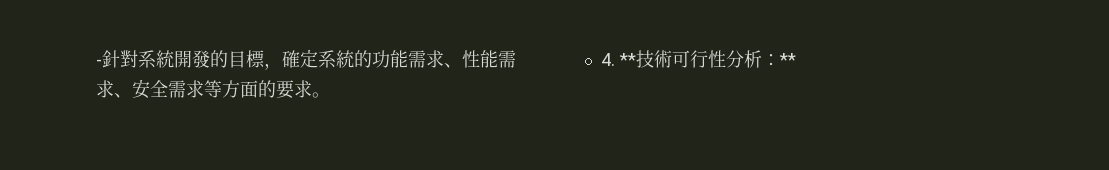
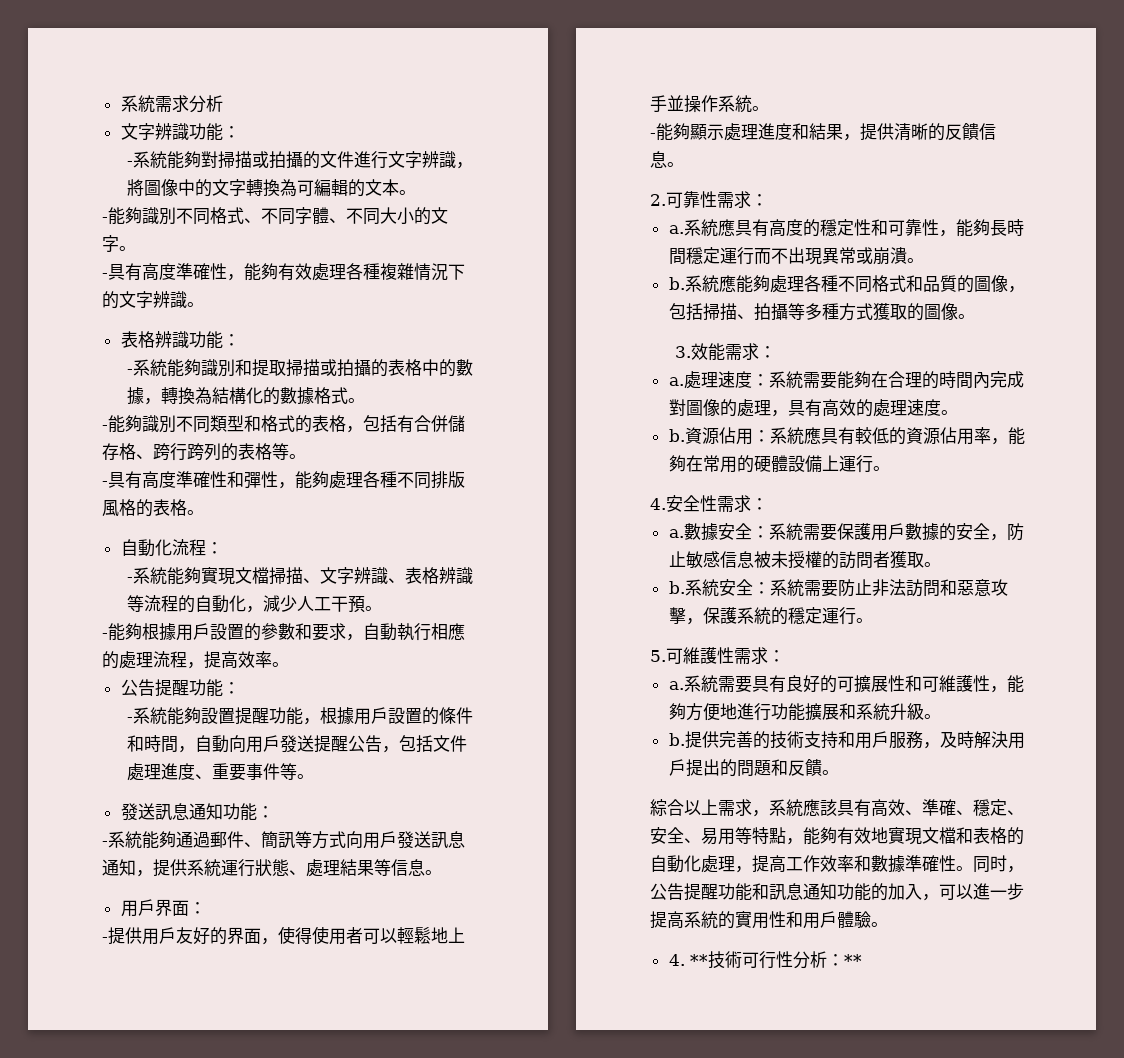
[96,49,516,70] [96,79,312,99] -針對系統開發的目標，確定系統的功能需求、性能需求、安全需求等方面的要求 -> [120,95,223,113] [120,123,240,141] [127,151,474,169] [127,179,417,197] [102,207,448,225] [102,235,136,252] [102,263,465,281] [102,291,204,309] [120,331,240,349] [127,359,474,377] [127,387,366,405] [102,415,465,433] [102,443,306,461] [102,471,465,489] [102,499,204,517] [120,539,223,557] [127,567,474,585] [127,595,383,613] [102,623,465,641] [102,651,289,669] [120,679,240,697] [127,707,474,725] [127,735,468,753] [127,763,315,781] [120,803,274,821] [102,831,465,849] [102,859,442,877] [120,899,206,917] [102,926,465,945] [650,95,769,113] [650,123,996,141] [650,151,684,168] [650,191,768,208] [668,219,1024,237] [668,247,924,265] [668,275,1025,293] [668,303,975,321] [675,343,777,361] [668,371,1024,389] [668,399,958,417] [668,427,1025,445] [668,455,890,473] [650,495,768,512] [668,523,1024,541] [668,551,941,569] [668,579,1008,597] [668,607,873,625] [650,647,785,664] [668,675,1024,693] [668,703,941,721] [668,731,1025,749] [668,759,839,777] [650,799,1024,817] [650,827,1024,845] [650,855,1024,873] [650,883,1024,901] [650,911,871,929] 系統需求分析 // 文字辨識功能： // -系統能夠對掃描或拍攝的文件進行文字辨識，將圖像中的文字轉換為可編輯的文本。 // -能夠識別不同格式、不同字體、不同大小的文字。 // -具有高度準確性，能夠有效處理各種複雜情況下的文字辨識。 // 表格辨識功能： // -系統能夠識別和提取掃描或拍攝的表格中的數據，轉換為結構化的數據格式。 // -能夠識別不同類型和格式的表格，包括有合併儲存格、跨行跨列的表格等。 // -具有高度準確性和彈性，能夠處理各種不同排版風格的表格。 // 自動化流程： // -系統能夠實現文檔掃描、文字辨識、表格辨識等流程的自動化，減少人工干預。 // -能夠根據用戶設置的參數和要求，自動執行相應的處理流程，提高效率。 // 公告提醒功能： // -系統能夠設置提醒功能，根據用戶設置的條件和時間，自動向用戶發送提醒公告，包括文件處理進度、重要事件等。 // 發送訊息通知功能： // -系統能夠通過郵件、簡訊等方式向用戶發送訊息通知，提供系統運行狀態、處理結果等信息。 // 用戶界面： // -提供用戶友好的界面，使得使用者可以輕鬆地上手並操作系統。 // -能夠顯示處理進度和結果，提供清晰的反饋信息。 // 2.可靠性需求： // a.系統應具有高度的穩定性和可靠性，能夠長時間穩定運行而不出現異常或崩潰。 // b.系統應能夠處理各種不同格式和品質的圖像，包括掃描、拍攝等多種方式獲取的圖像。 // 3.效能需求： // a.處理速度：系統需要能夠在合理的時間內完成對圖像的處理，具有高效的處理速度。 // b.資源佔用：系統應具有較低的資源佔用率，能夠在常用的硬體設備上運行。 // 4.安全性需求： // a.數據安全：系統需要保護用戶數據的安全，防止敏感信息被未授權的訪問者獲取。 // b.系統安全：系統需要防止非法訪問和惡意攻擊，保護系統的穩定運行。 // 5.可維護性需求： // a.系統需要具有良好的可擴展性和可維護性，能夠方便地進行功能擴展和系統升級。 // b.提供完善的技術支持和用戶服務，及時解決用戶提出的問題和反饋。 // 綜合以上需求，系統應該具有高效、準確、穩定、安全、易用等特點，能夠有效地實現文檔和表格的自動化處理，提高工作效率和數據準確性。同时，公告提醒功能和訊息通知功能的加入，可以進一步提高系統的實用性和用戶體驗

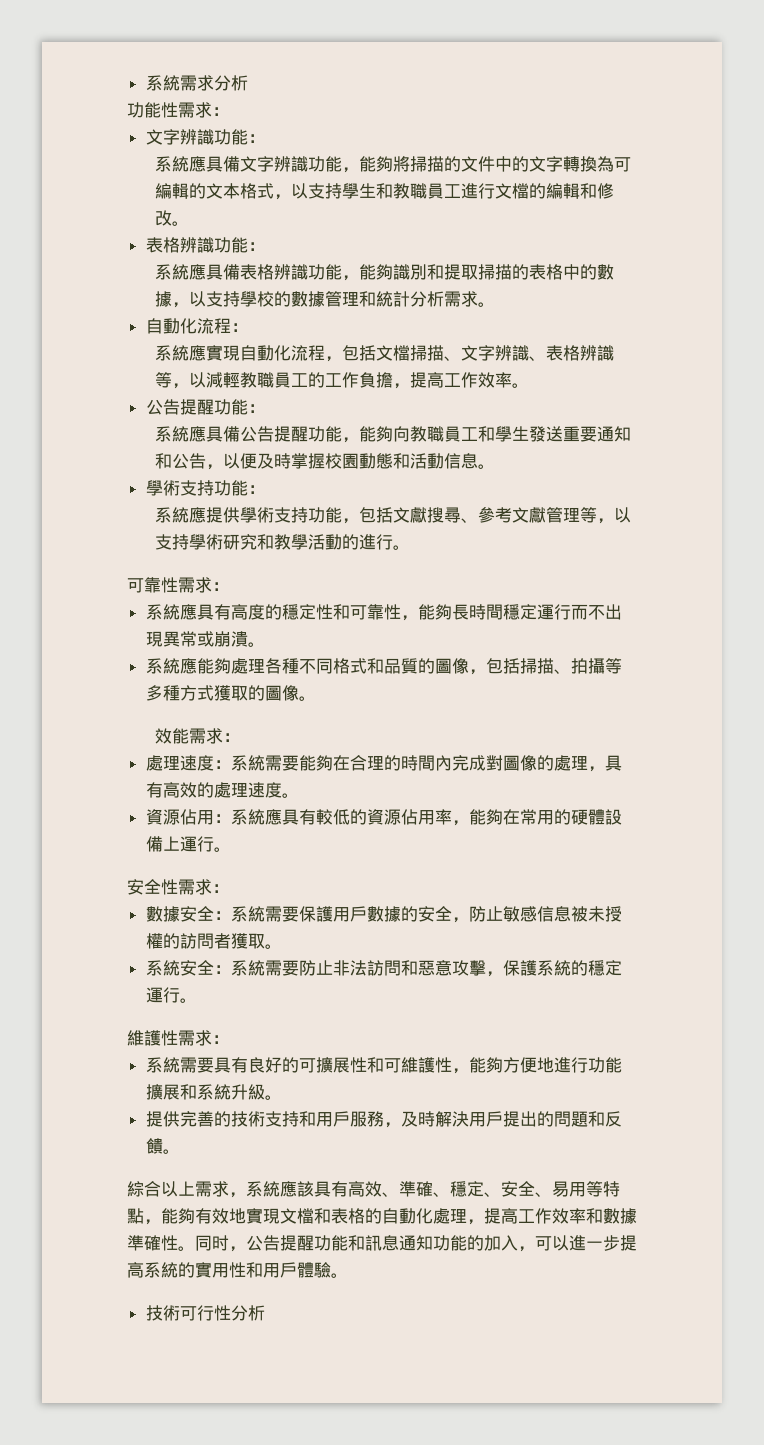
(223, 103) none -> [127,102,229,118] // 功能性需求：
[127,151,474,169] [127,179,179,196] -系統能夠對掃描或拍攝的文件進行文字辨識，將圖像 -> [154,156,495,173] 系統應具備文字辨識功能，能夠將掃描的文件
[399,190,417,195] [102,207,448,225] [102,235,136,252] [102,263,465,281] [102,291,204,309] [120,331,240,349] [127,359,168,377] 。 // -能夠識別不同格式、不同字體、不同大小的文字。 // -具有高度準確性，能夠有效處理各種複雜情況下的文字辨識。 // 表格辨識功能： // -系統 -> [239,183,614,200] [154,210,189,226] [145,237,265,253] [154,264,359,281] 格式，以支持學生和教職員工進行文檔的編輯和修改。 // 表格辨識功能： // 系統應具備表格辨識功能，
[320,359,372,377] 或拍攝 -> (512, 272) none
[161,387,366,405] [102,415,465,433] [102,443,306,461] [102,471,465,489] [102,499,204,517] [120,539,223,557] [127,567,236,585] 轉換為結構化的數據格式。 // -能夠識別不同類型和格式的表格，包括有合併儲存格、跨行跨列的表格等。 // -具有高度準確性和彈性，能夠處理各種不同排版風格的表格。 // 自動化流程： // -系統能夠實現 -> [188,291,495,307] [145,318,248,334] [154,345,376,362] 以支持學校的數據管理和統計分析需求。 // 自動化流程： // 系統應實現自動化流程，包括
[144,595,383,613] [102,623,465,641] [102,651,238,669] 流程的自動化，減少人工干預。 // -能夠根據用戶設置的參數和要求，自動執行相應的處理流程，提高 -> [171,372,478,389] ，以減輕教職員工的工作負擔，提高工作
[127,707,474,725] [127,735,468,753] [127,763,315,781] [120,803,274,821] [102,831,465,849] [102,859,442,877] [120,899,206,917] [102,926,465,945] [650,95,769,113] [650,123,996,141] [650,151,684,168] [650,194,666,206] -系統能夠設置提醒功能，根據用戶設置的條件和時間，自動向用戶發送提醒公告，包括文件處理進度、重要事件等。 // 發送訊息通知功能： // -系統能夠通過郵件、簡訊等方式向用戶發送訊息通知，提供系統運行狀態、處理結果等信息。 // 用戶界面： // -提供用戶友好的界面，使得使用者可以輕鬆地上手並操作系統。 // -能夠顯示處理進度和結果，提供清晰的反饋信息。 // 2. -> [154,426,631,443] [154,453,495,470] [145,480,265,496] [154,506,631,524] [154,534,410,550] 系統應具備公告提醒功能，能夠向教職員工和學生發送重要通知和公告，以便及時掌握校園動態和活動信息。 // 學術支持功能： // 系統應提供學術支持功能，包括文獻搜尋、參考文獻管理等，以支持學術研究和教學活動的進行。 //
[668,225,684,234] a. -> (229, 586) none
[668,277,685,290] b. -> (265, 644) none
[675,346,692,358] 3. -> (316, 698) none
[668,377,684,386] a. -> (240, 737) none
[668,429,685,442] b. -> (299, 795) none
[650,498,666,510] 4. -> (231, 849) none
[668,529,684,538] a. -> (229, 888) none
[668,581,685,594] b. -> (282, 946) none
[650,648,683,664] 5.可 -> (197, 1000) none
[668,681,684,690] a. -> (229, 1039) none
[668,733,685,746] b. -> (282, 1097) none
[668,954,708,966] 4. ** -> (348, 1275) none
[826,954,862,966] ：** -> (265, 1313) none

